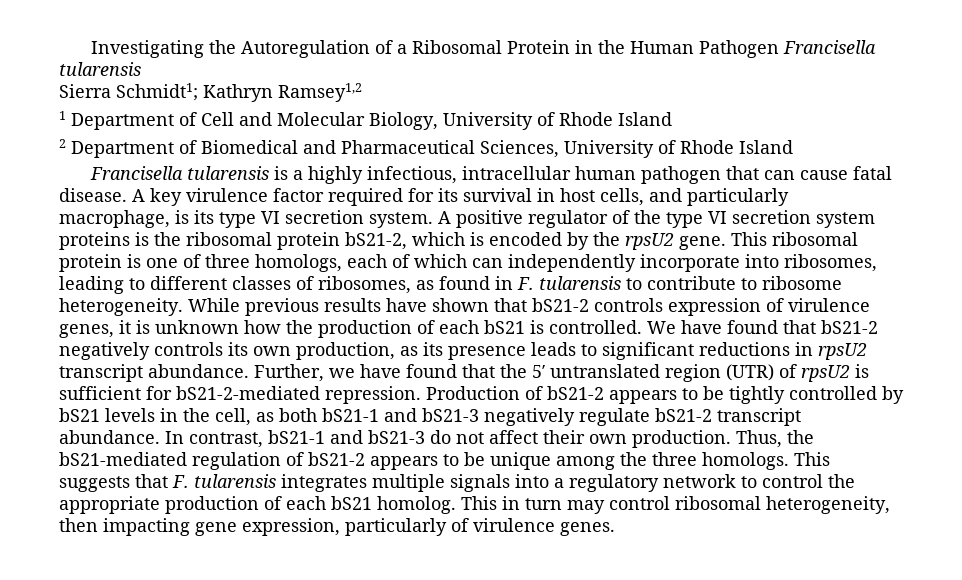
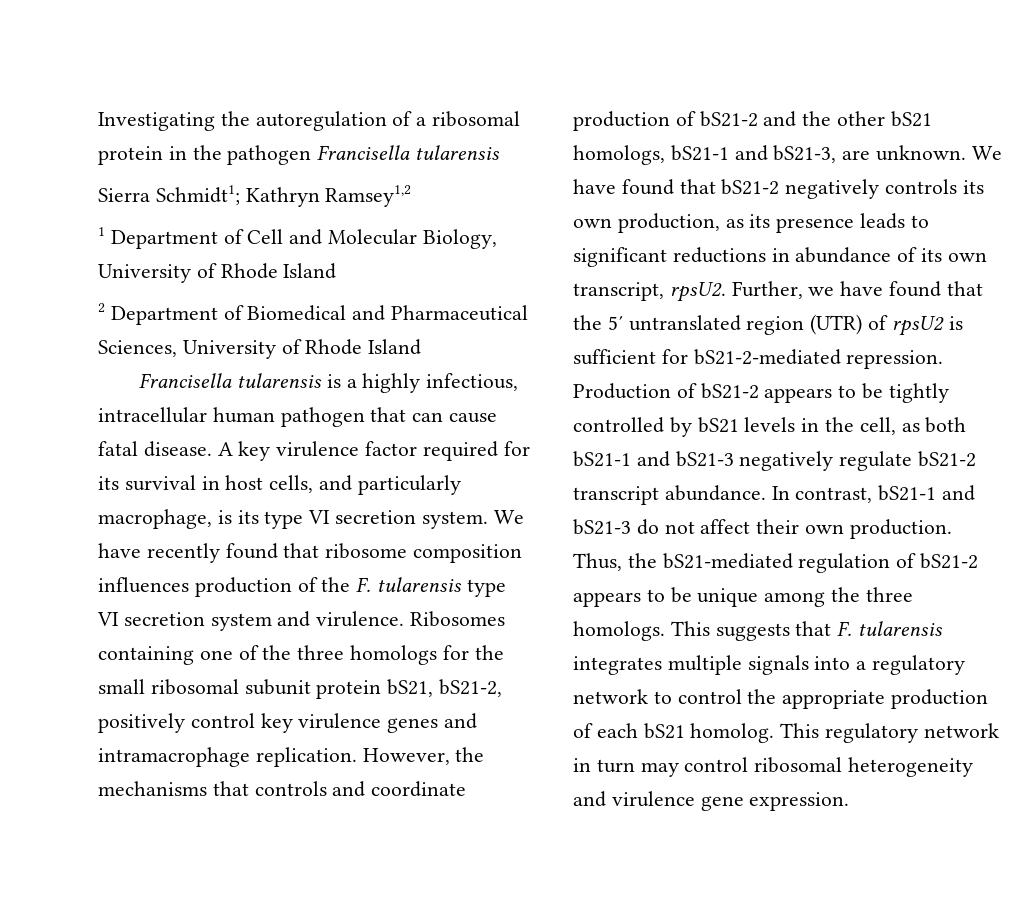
[240,40,370,58] Autoregulation -> [255,111,387,131] autoregulation
[411,40,779,58] Ribosomal Protein in the Human Pathogen -> [432,111,521,127] [98,145,312,165] ribosomal protein in the pathogen
[438,210,875,228] [59,232,858,250] [59,254,877,272] [59,276,842,294] [59,298,870,316] [59,320,642,338] A positive regulator of the type VI secretion system proteins is the ribosomal protein bS21-2, which is encoded by the rpsU2 gene. This ribosomal protein is one of three homologs, each of which can independently incorporate into ribosomes, leading to different classes of ribosomes, as found in F. tularensis to contribute to ribosome heterogeneity. While previous results have shown that bS21-2 controls expression of virulence genes, it is unknown how the production of each bS21 is controlled. -> [493,510,524,524] [98,543,523,563] [98,577,506,597] [97,611,506,631] [98,645,504,665] [98,679,503,699] [98,713,478,733] [98,747,485,767] [98,781,467,797] [573,111,932,131] [573,145,967,165] We have recently found that ribosome composition influences production of the F. tularensis type VI secretion system and virulence. Ribosomes containing one of the three homologs for the small ribosomal subunit protein bS21, bS21-2, positively control key virulence genes and intramacrophage replication. However, the mechanisms that controls and coordinate production of bS21-2 and the other bS21 homologs, bS21-1 and bS21-3, are unknown.
[818,343,867,360] [59,364,249,382] rpsU2 transcript abundance. -> [795,247,987,263] [573,282,726,302] abundance of its own transcript, rpsU2.
(497, 503) none -> [825,723,999,743] regulatory network
[766,496,890,514] [59,518,615,536] heterogeneity, then impacting gene expression, particularly of virulence genes. -> [848,757,974,777] [573,791,850,811] heterogeneity and virulence gene expression.

